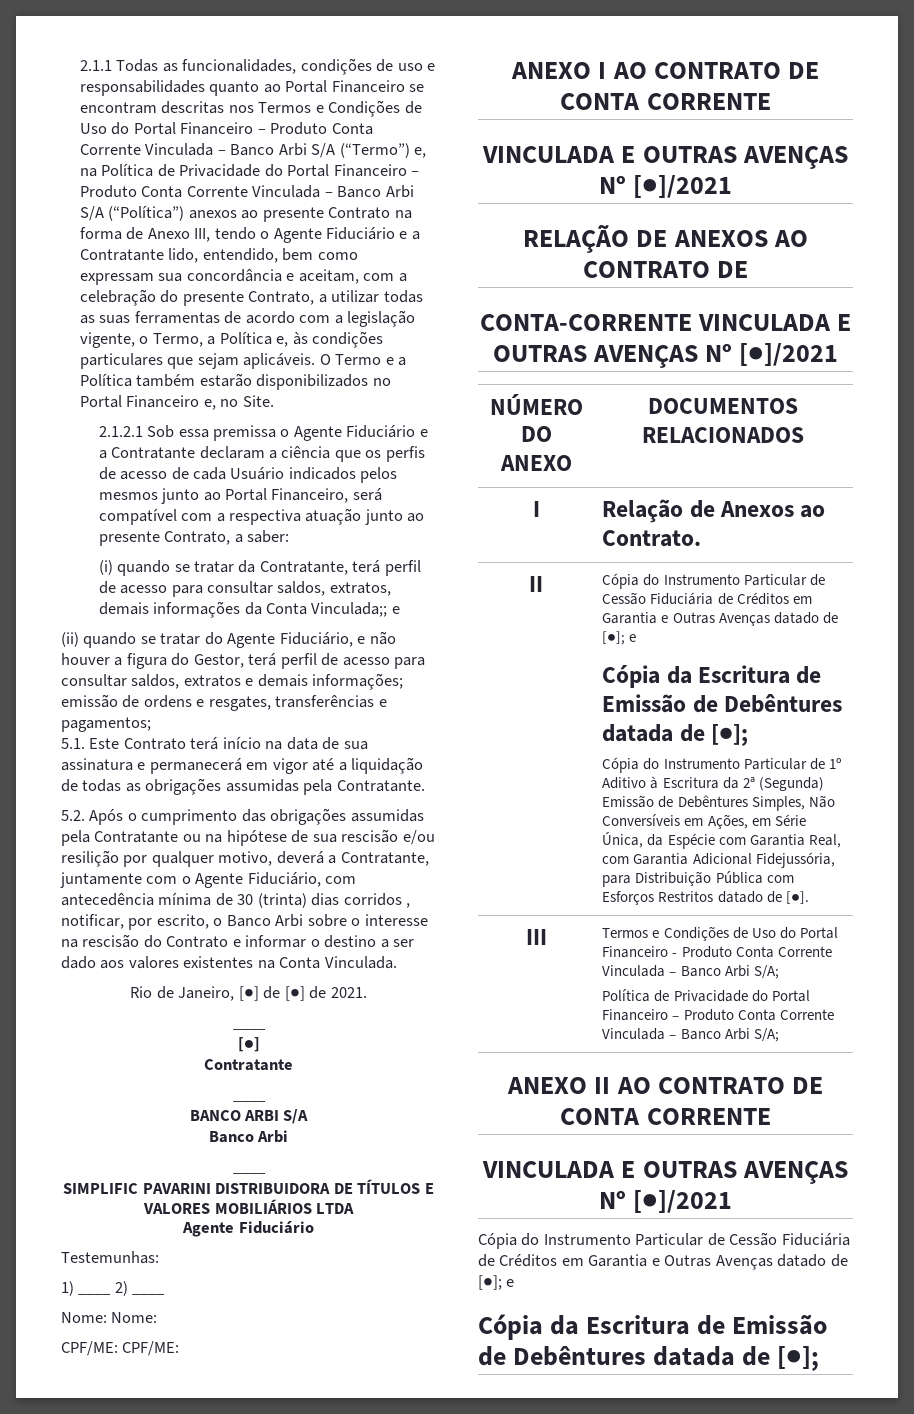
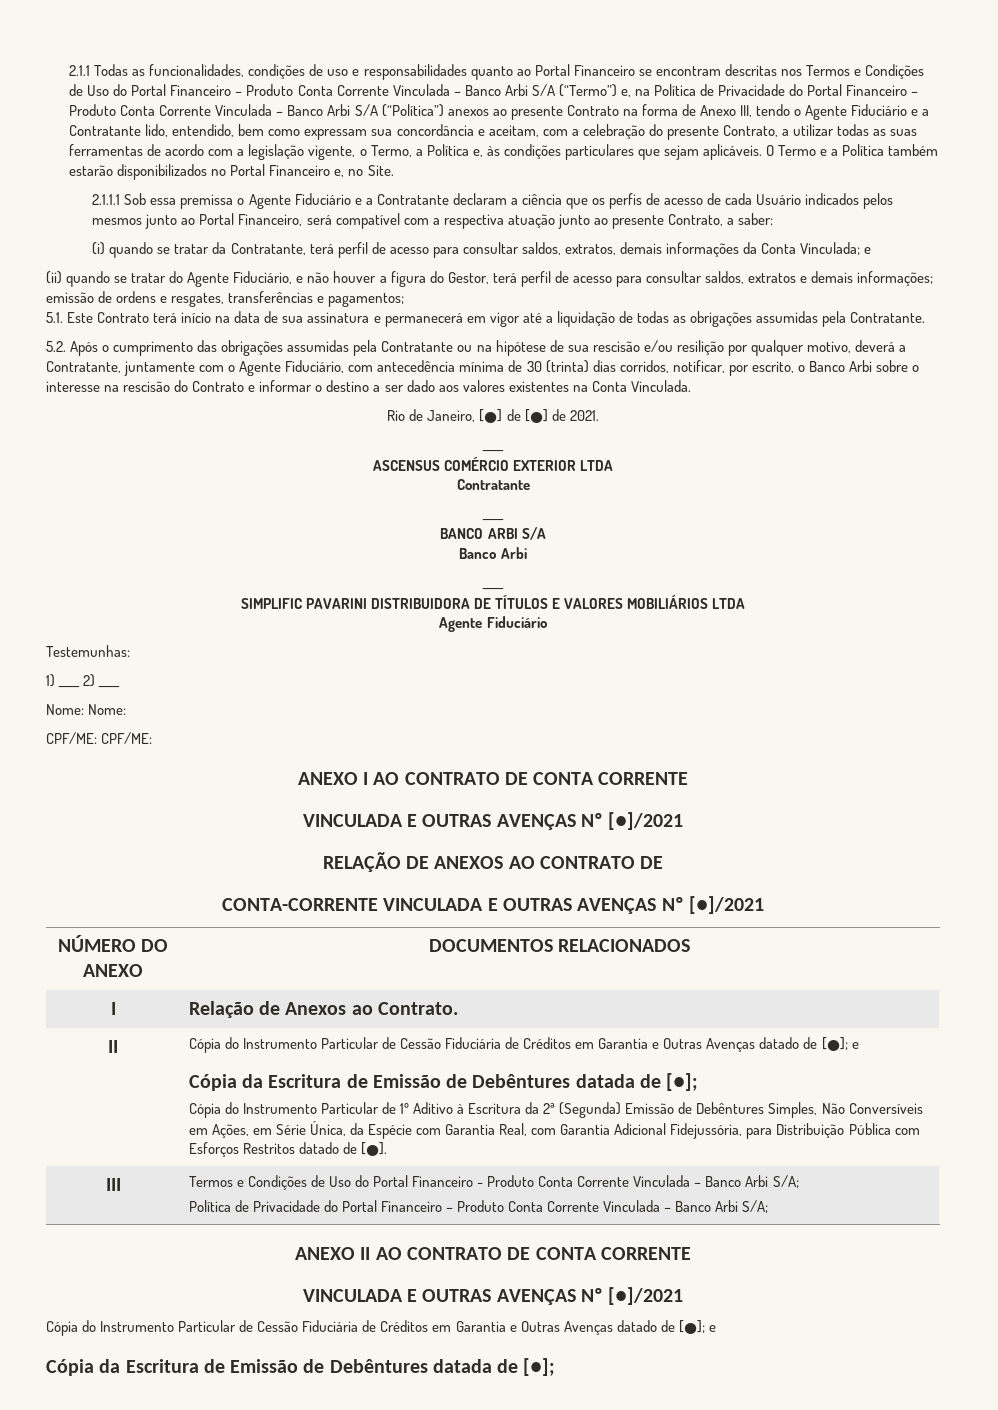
[98,426,143,437] 2.1.2.1 -> [92,194,121,205] 2.1.1.1
[311,602,388,617] Vinculada;; -> [800,242,861,255] Vinculada;
[343,893,411,908] corridos , -> [619,360,669,373] corridos,
[237,1037,260,1052] [●] -> [372,457,614,471] ASCENSUS COMÉRCIO EXTERIOR LTDA

